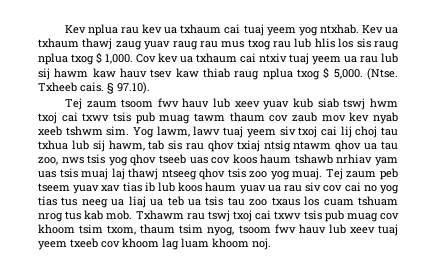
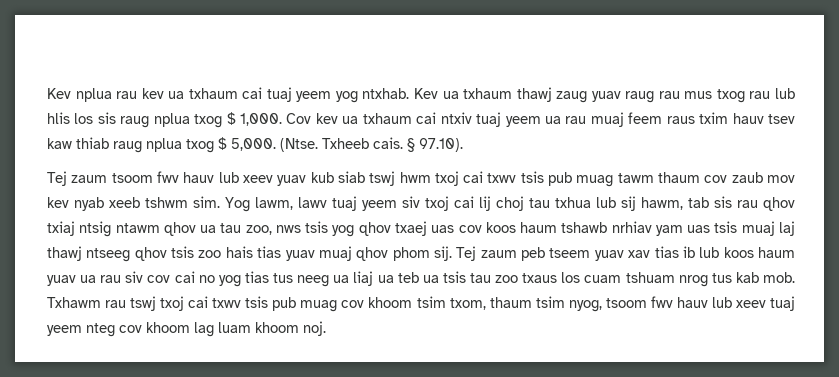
[381,53,398,63] [38,68,116,80] lub sij hawm kaw -> [590,112,729,127] muaj feem raus txim
[158,154,186,164] tseeb -> [394,221,427,236] txaej
[270,168,323,180] yog muaj. -> [225,246,453,261] hais tias yuav muaj qhov phom sij.
[70,238,98,248] txeeb -> [86,323,115,337] nteg

